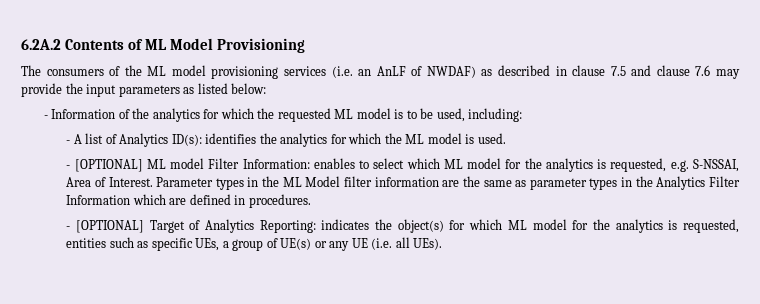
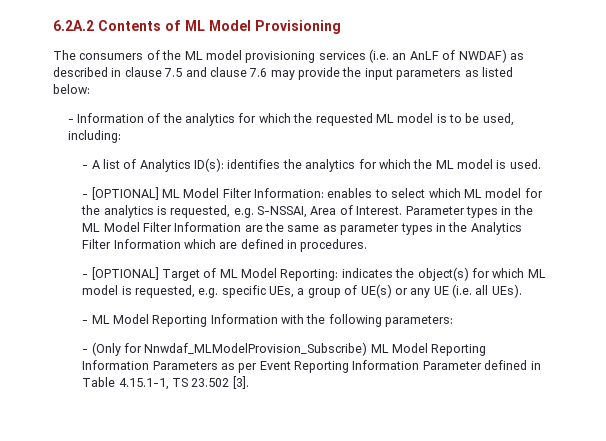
[170,158,205,169] model -> [183,188,220,198] Model
[343,176,439,187] filter information -> [142,222,242,232] Filter Information
[205,219,255,233] Analytics -> [219,268,278,278] ML Model
[572,219,740,233] [66,237,149,248] for the analytics is requested, entities such as -> [121,285,219,298] is requested, e.g.
(443, 244) none -> [82,314,454,327] [82,342,487,356] [82,360,541,373] [82,376,249,390] // - ML Model Reporting Information with the following parameters: // - (Only for Nnwdaf_MLModelProvision_Subscribe) ML Model Reporting Information Parameters as per Event Reporting Information Parameter defined in Table 4.15.1-1, TS 23.502 [3].

